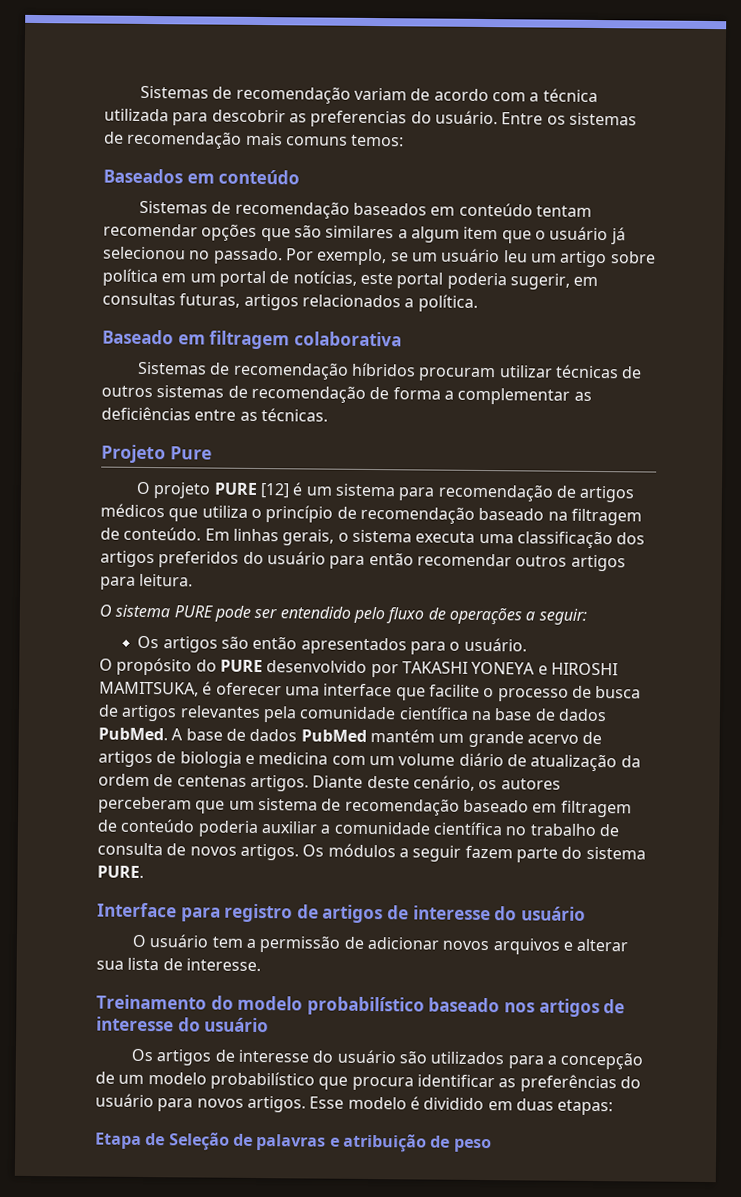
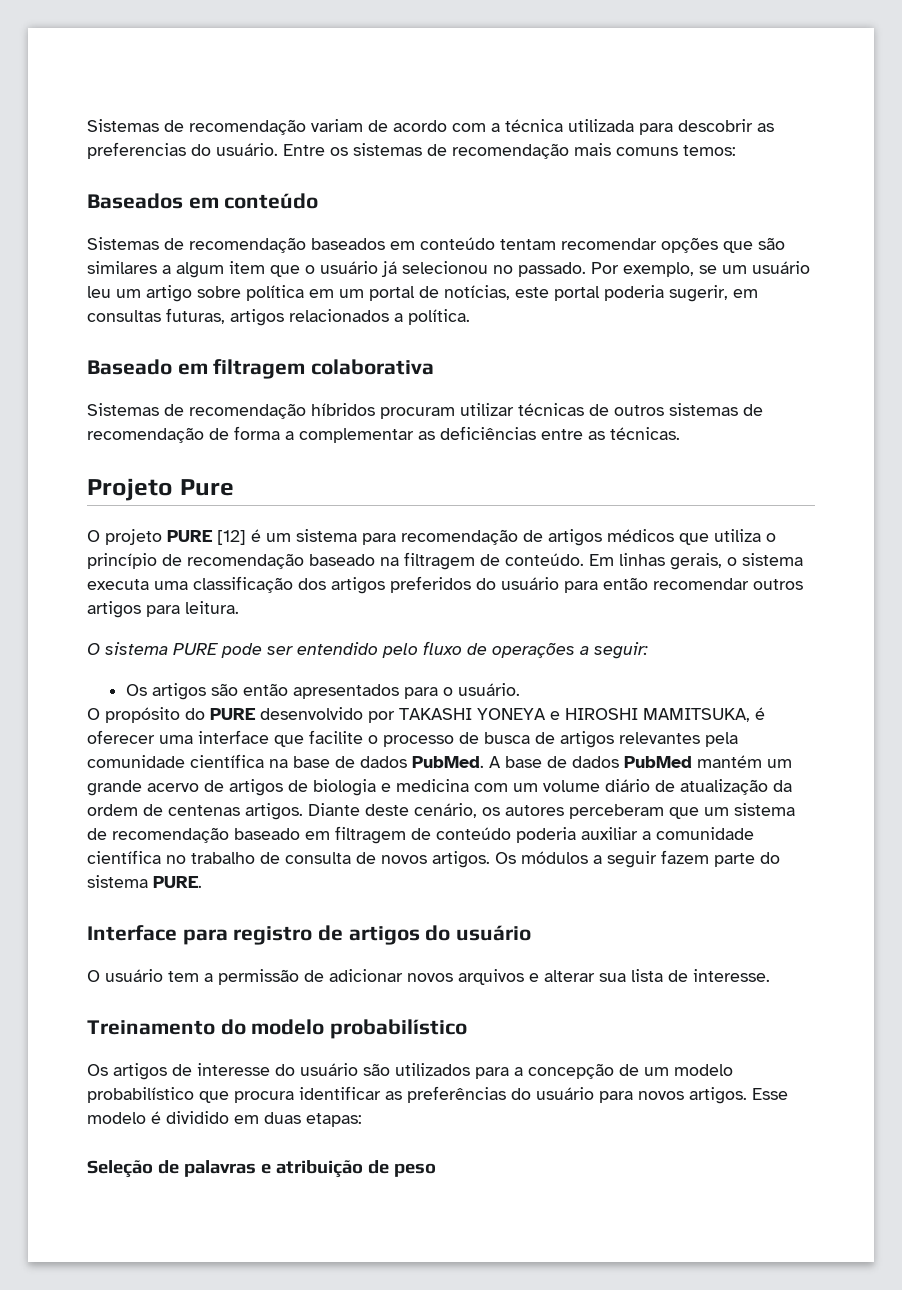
[386,905,491,921] de interesse -> (420, 935) none
[428,997,626,1018] [96,1016,270,1033] baseado nos artigos de interesse do usuário -> (468, 1029) none
[95,1132,166,1149] Etapa de -> (362, 1120) none

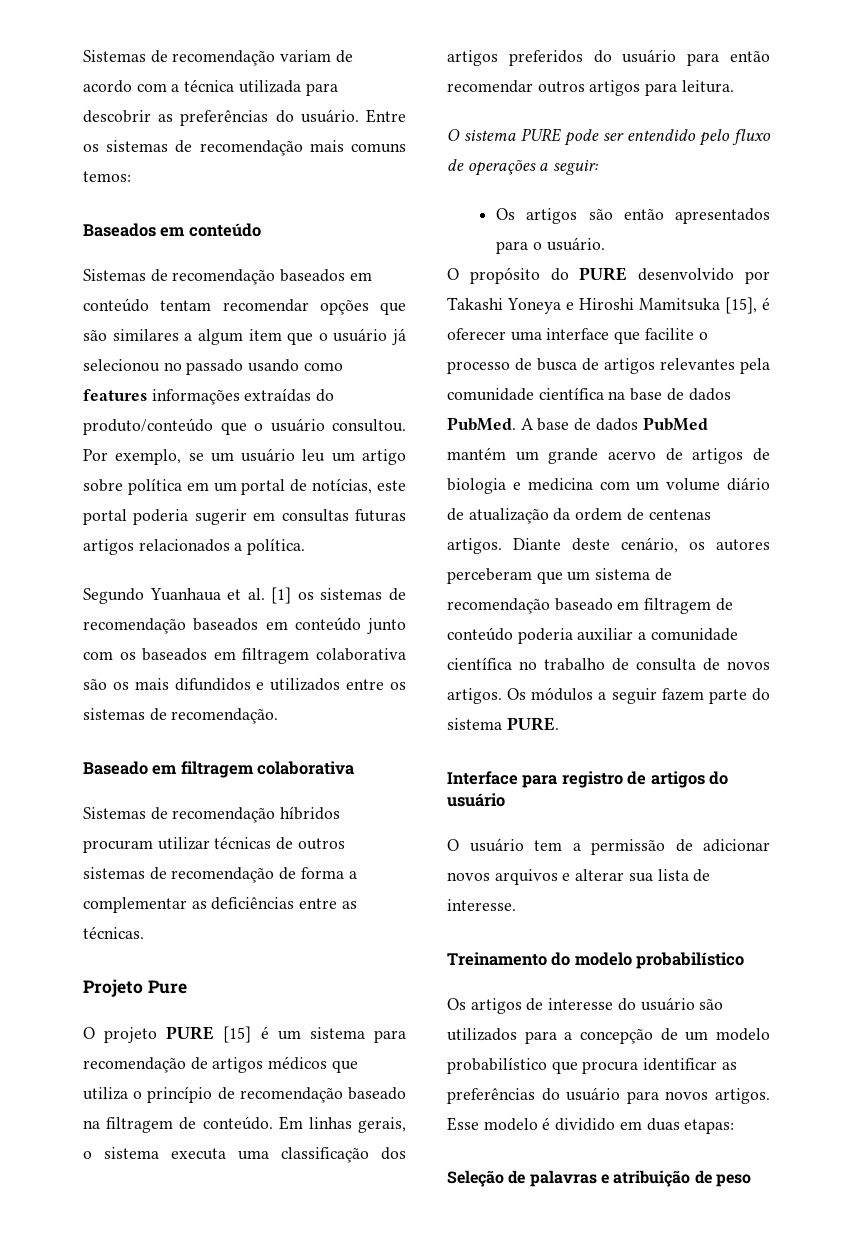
[87,142,186,159] preferencias -> [180,110,269,126] preferências
[518,262,586,277] passado. -> [186,359,343,375] [83,388,335,405] [83,418,406,435] passado usando como features informações extraídas do produto/conteúdo que o usuário consultou.
[669,285,728,302] sugerir, -> [194,509,247,525] sugerir
[166,308,225,324] futuras, -> [355,509,406,522] futuras
(470, 317) none -> [83,587,406,604] [83,617,406,634] [83,648,406,664] [83,678,406,691] [83,708,279,724] // Segundo Yuanhaua et al. [1] os sistemas de recomendação baseados em conteúdo junto com os baseados em filtragem colaborativa são os mais difundidos e utilizados entre os sistemas de recomendação.
[217,530,246,545] [12] -> [223,1026,252,1043] [15]
[399,708,750,722] TAKASHI YONEYA e HIROSHI MAMITSUKA, -> [447,297,757,314] Takashi Yoneya e Hiroshi Mamitsuka [15],

